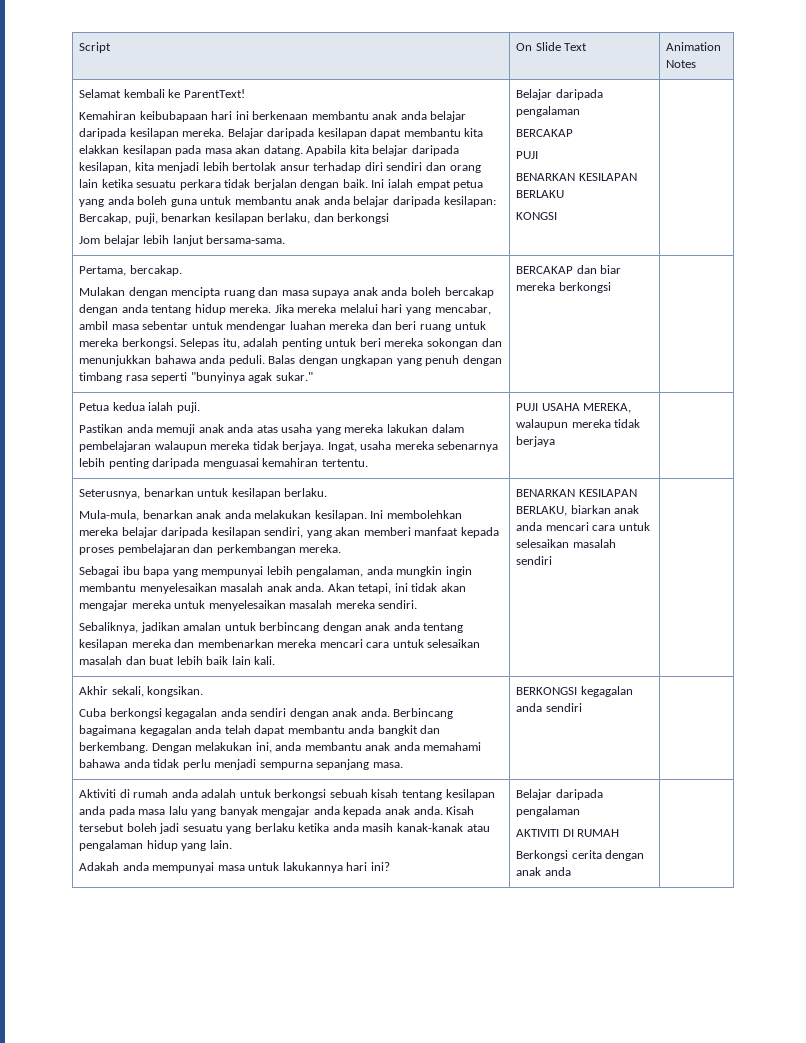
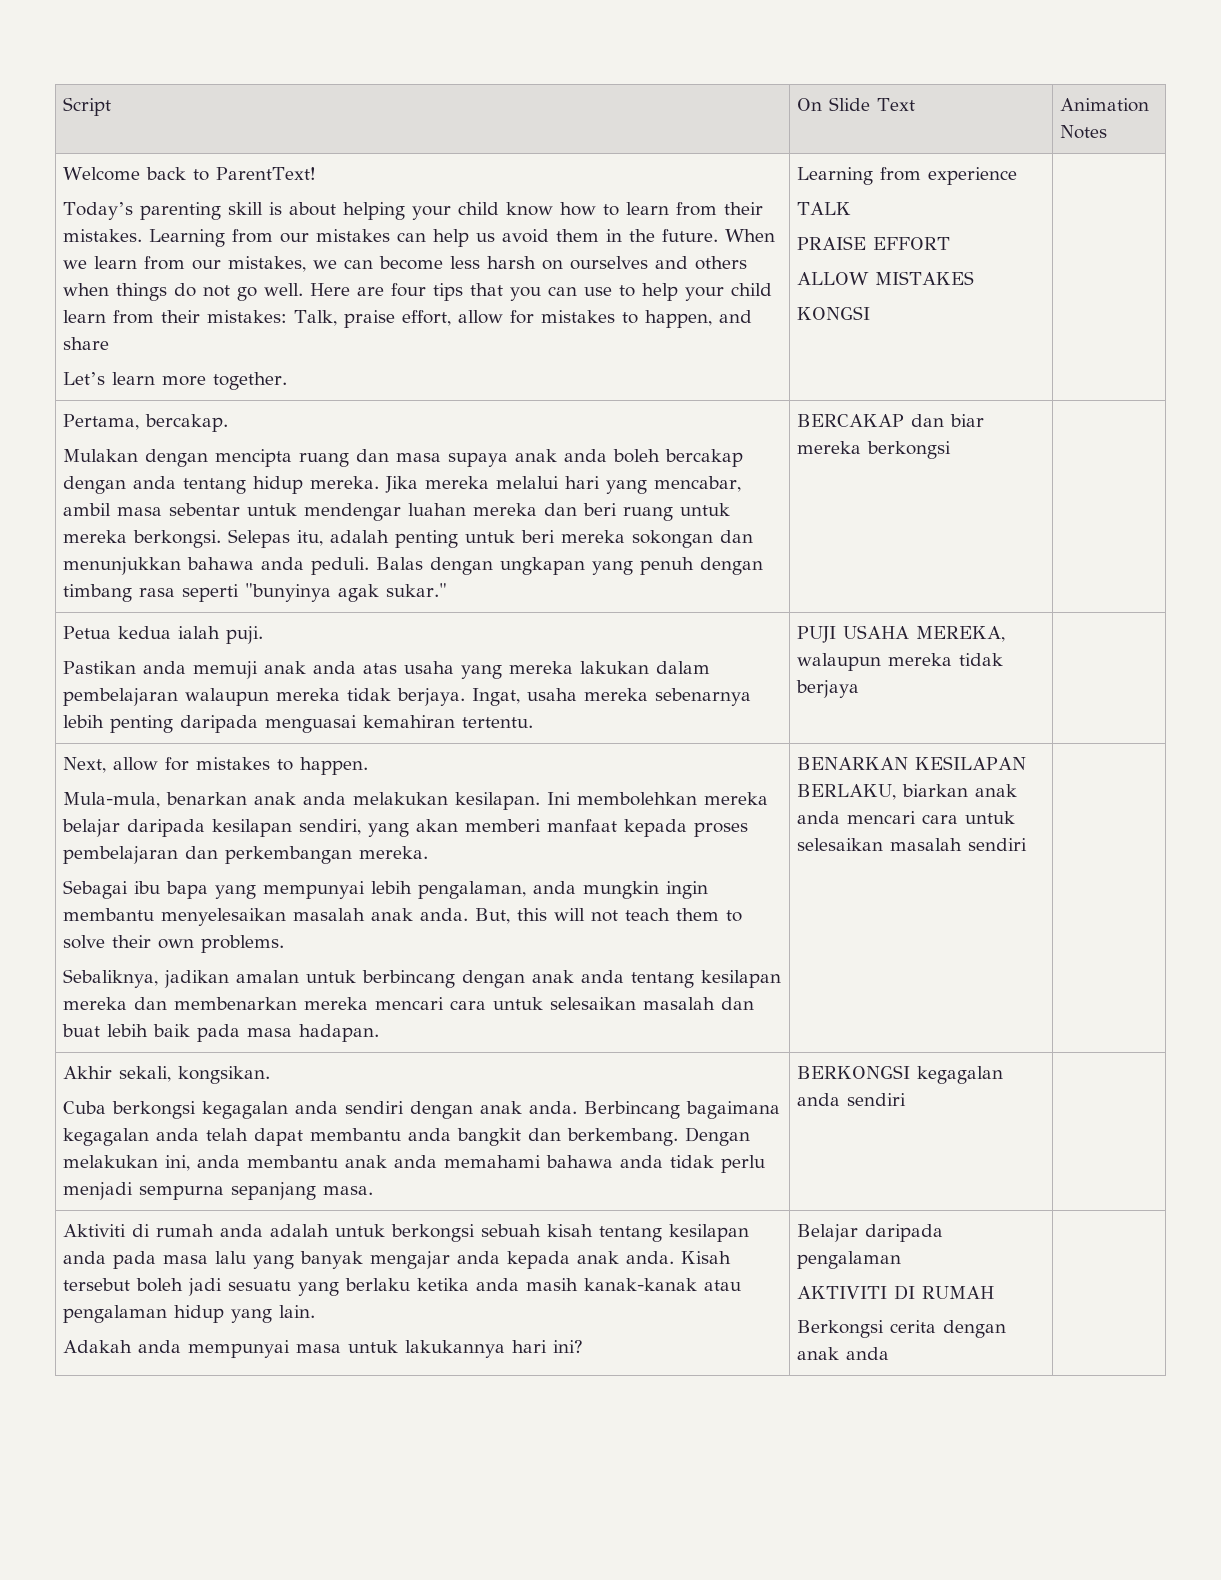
[79,89,245,98] [79,111,467,122] [79,128,484,139] [79,145,459,156] [79,162,481,173] [79,179,484,190] [79,196,496,207] [79,213,390,224] [79,235,286,246] [516,89,603,100] [516,106,581,117] [516,129,574,137] [516,151,539,159] [516,173,637,181] [516,190,565,198] Selamat kembali ke ParentText! // Kemahiran keibubapaan hari ini berkenaan membantu anak anda belajar daripada kesilapan mereka. Belajar daripada kesilapan dapat membantu kita elakkan kesilapan pada masa akan datang. Apabila kita belajar daripada kesilapan, kita menjadi lebih bertolak ansur terhadap diri sendiri dan orang lain ketika sesuatu perkara tidak berjalan dengan baik. Ini ialah empat petua yang anda boleh guna untuk membantu anak anda belajar daripada kesilapan: Bercakap, puji, benarkan kesilapan berlaku, dan berkongsi // Jom belajar lebih lanjut bersama-sama. | Belajar daripada pengalaman // BERCAKAP // PUJI // BENARKAN KESILAPAN BERLAKU -> [63,167,317,181] [63,202,764,220] [63,229,776,247] [63,256,748,272] [63,283,773,301] [63,310,753,328] [63,337,110,350] [63,372,288,390] [797,167,1018,185] [797,202,852,215] [797,236,951,250] [797,271,975,285] Welcome back to ParentText! // Today’s parenting skill is about helping your child know how to learn from their mistakes. Learning from our mistakes can help us avoid them in the future. When we learn from our mistakes, we can become less harsh on ourselves and others when things do not go well. Here are four tips that you can use to help your child learn from their mistakes: Talk, praise effort, allow for mistakes to happen, and share // Let’s learn more together. | Learning from experience // TALK // PRAISE EFFORT // ALLOW MISTAKES
[79,488,328,499] Seterusnya, benarkan untuk kesilapan berlaku. -> [63,757,369,775] Next, allow for mistakes to happen.
[327,583,466,594] [79,600,418,611] Akan tetapi, ini tidak akan mengajar mereka untuk menyelesaikan masalah mereka sendiri. -> [475,908,743,924] [63,935,285,953] But, this will not teach them to solve their own problems.
[231,656,276,665] lain kali. -> [197,1024,380,1042] pada masa hadapan.

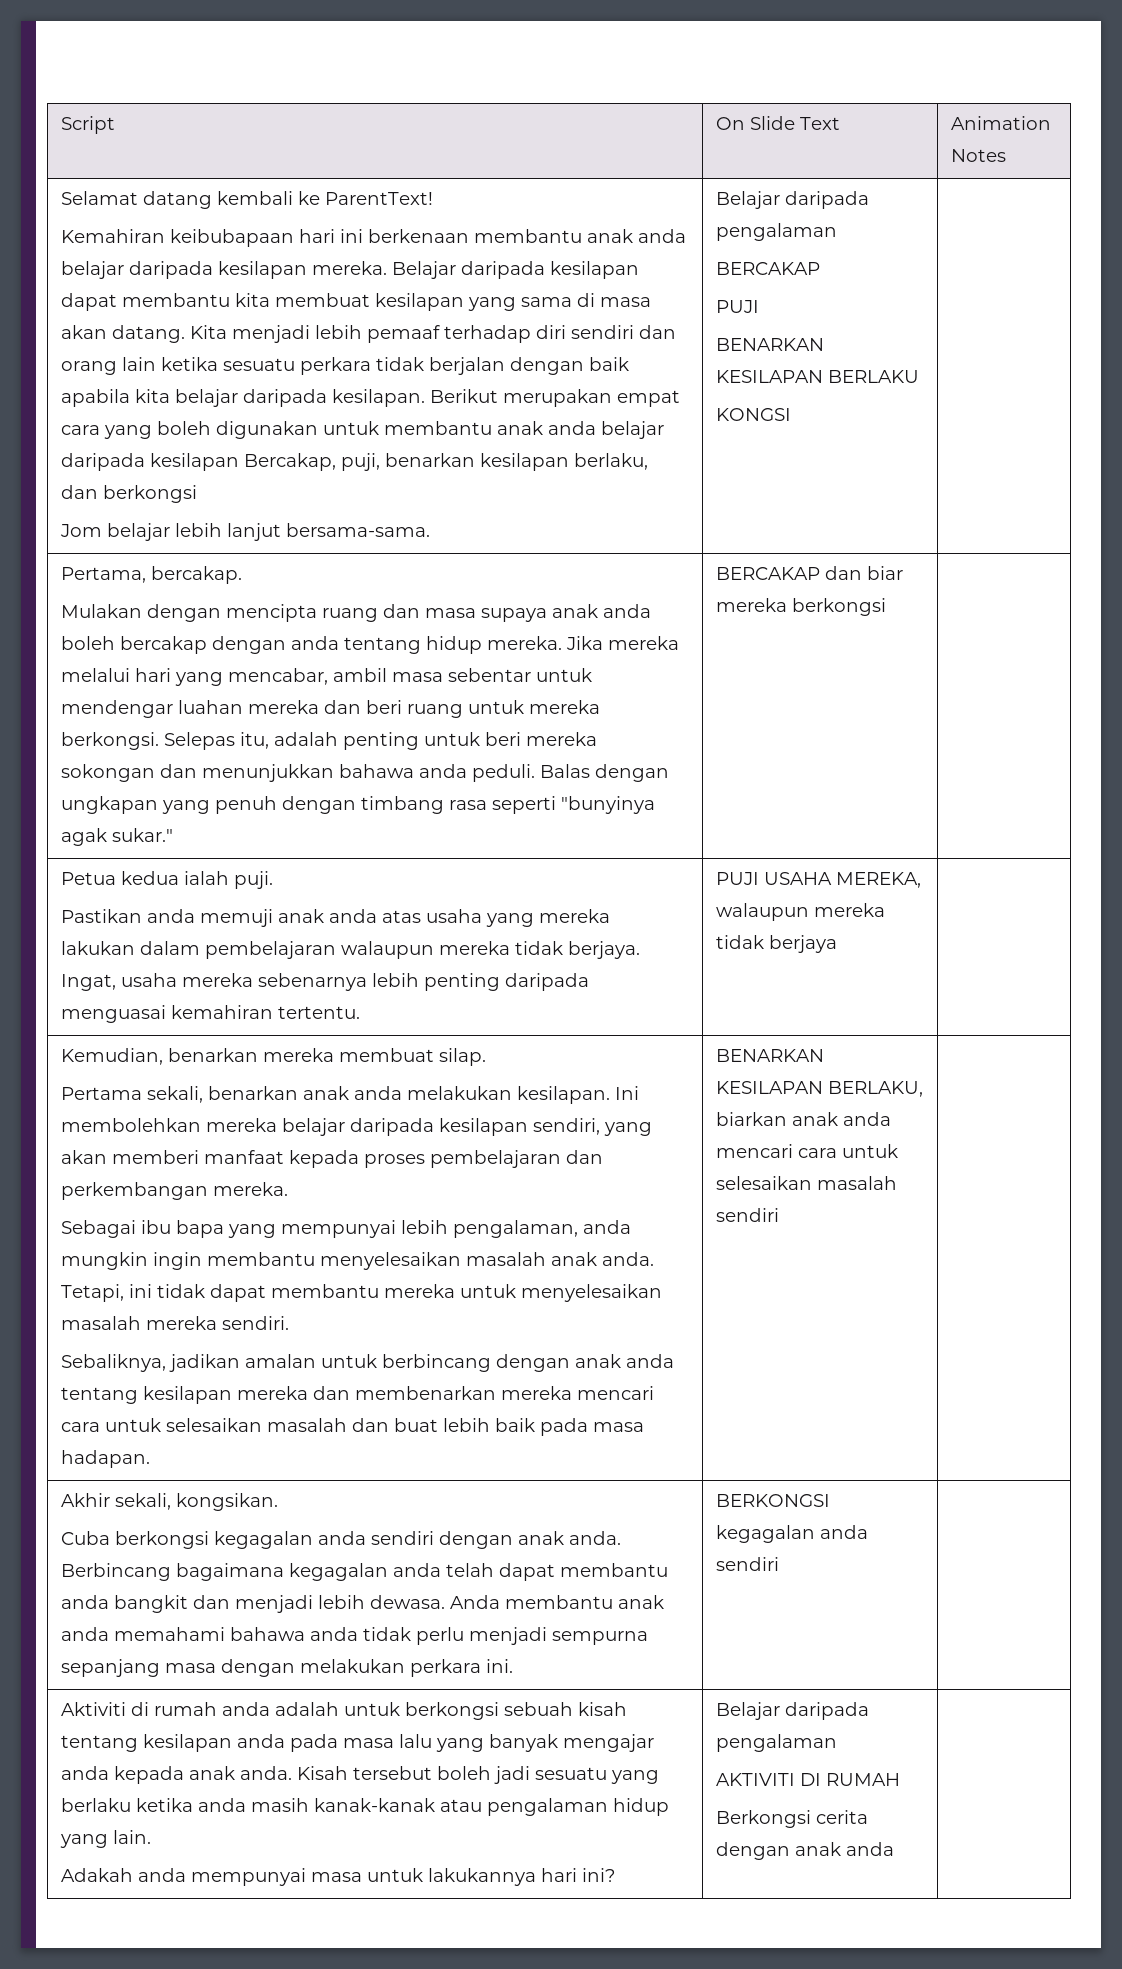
[63,167,317,181] [63,202,764,220] [63,229,776,247] [63,256,748,272] [63,283,773,301] [63,310,753,328] [63,337,110,350] [63,372,288,390] [797,167,1018,185] [797,202,852,215] [797,236,951,250] [797,271,975,285] Welcome back to ParentText! // Today’s parenting skill is about helping your child know how to learn from their mistakes. Learning from our mistakes can help us avoid them in the future. When we learn from our mistakes, we can become less harsh on ourselves and others when things do not go well. Here are four tips that you can use to help your child learn from their mistakes: Talk, praise effort, allow for mistakes to happen, and share // Let’s learn more together. | Learning from experience // TALK // PRAISE EFFORT // ALLOW MISTAKES -> [61,191,434,209] [61,229,687,247] [61,261,640,279] [61,293,652,311] [61,325,677,343] [61,357,630,375] [61,389,681,407] [61,421,665,439] [61,453,649,471] [61,485,198,503] [60,523,431,541] [716,191,870,209] [716,223,838,241] [716,262,821,275] [716,300,760,313] [716,338,825,351] [716,370,920,383] Selamat datang kembali ke ParentText! // Kemahiran keibubapaan hari ini berkenaan membantu anak anda belajar daripada kesilapan mereka. Belajar daripada kesilapan dapat membantu kita membuat kesilapan yang sama di masa akan datang. Kita menjadi lebih pemaaf terhadap diri sendiri dan orang lain ketika sesuatu perkara tidak berjalan dengan baik apabila kita belajar daripada kesilapan. Berikut merupakan empat cara yang boleh digunakan untuk membantu anak anda belajar daripada kesilapan Bercakap, puji, benarkan kesilapan berlaku, dan berkongsi // Jom belajar lebih lanjut bersama-sama. | Belajar daripada pengalaman // BERCAKAP // PUJI // BENARKAN KESILAPAN BERLAKU
[63,757,369,775] [63,792,161,808] Next, allow for mistakes to happen. // Mula-mula, -> [61,1048,487,1066] [61,1086,204,1103] Kemudian, benarkan mereka membuat silap. // Pertama sekali,
[475,908,743,924] [63,935,285,953] But, this will not teach them to solve their own problems. -> [61,1284,663,1302] [61,1316,290,1330] Tetapi, ini tidak dapat membantu mereka untuk menyelesaikan masalah mereka sendiri.
[567,1127,751,1146] [63,1155,241,1171] berkembang. Dengan melakukan ini, anda -> [235,1595,501,1613] menjadi lebih dewasa. Anda
[323,1186,374,1195] masa. -> [165,1659,514,1677] masa dengan melakukan perkara ini.

